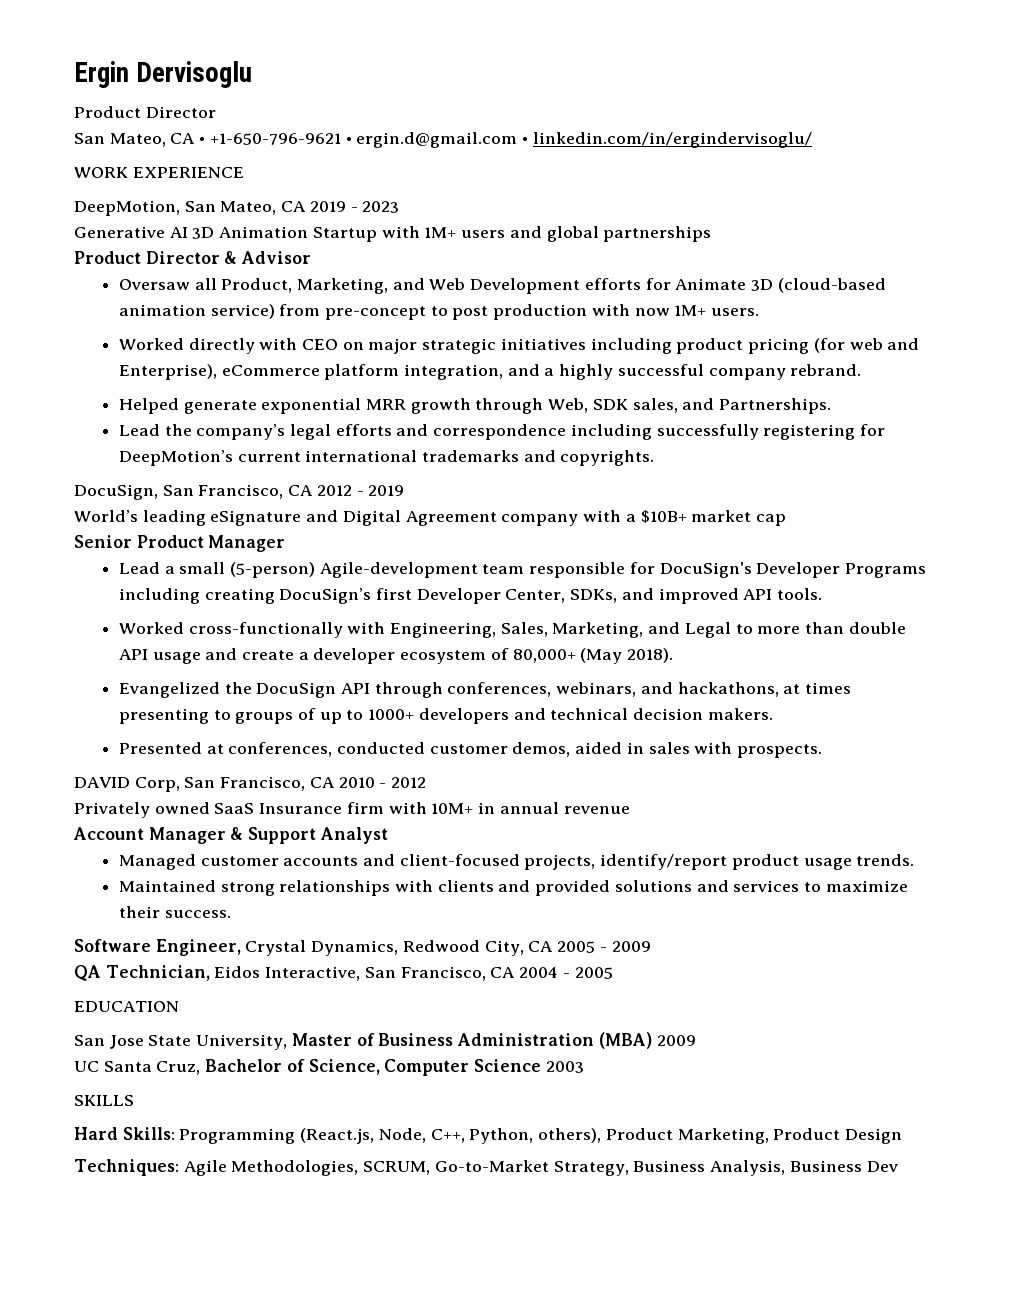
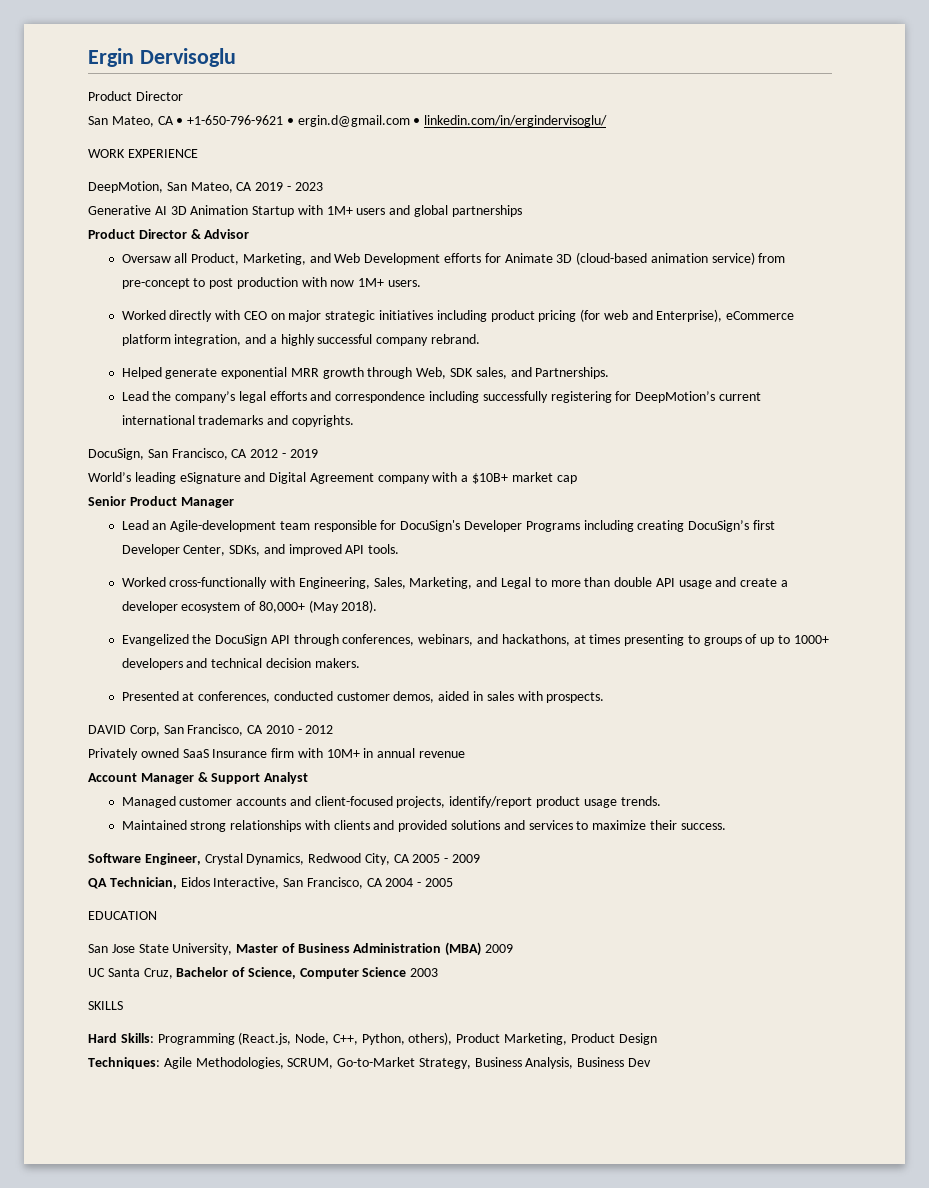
[164,562,316,578] a small (5-person) -> [152,523,167,530] an

